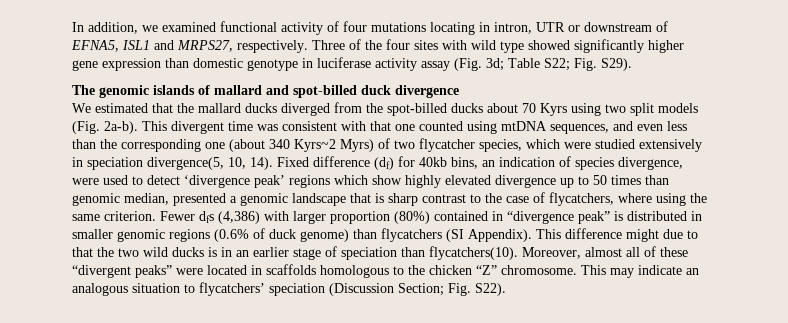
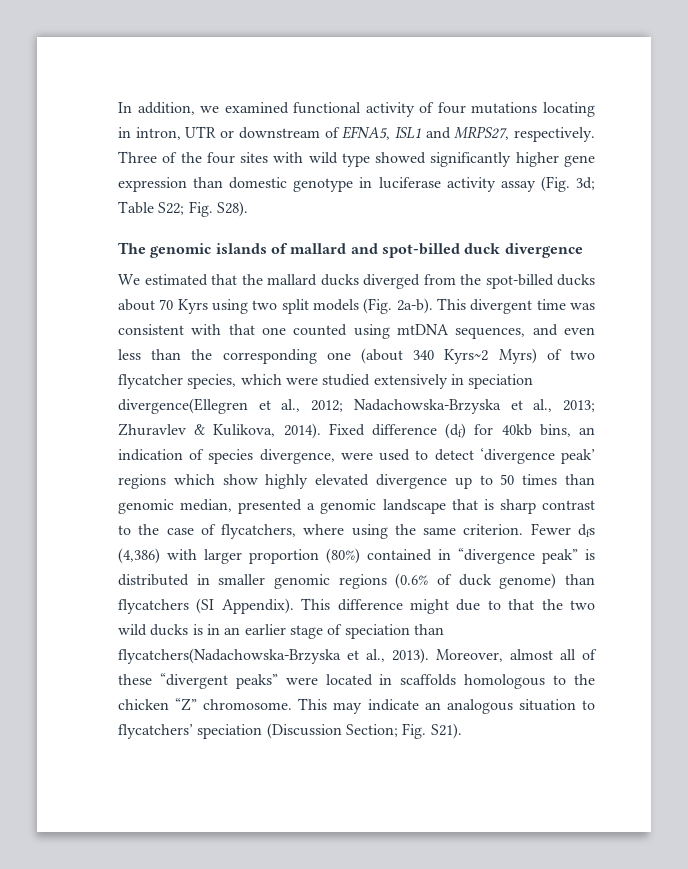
[601,58,632,71] S29). -> [216,201,248,217] S28).
[147,157,273,170] divergence(5, 10, 14). -> [118,398,595,414] [118,423,321,439] divergence(Ellegren et al., 2012; Nadachowska-Brzyska et al., 2013; Zhuravlev & Kulikova, 2014).
[429,246,518,260] flycatchers(10). -> [118,648,429,664] flycatchers(Nadachowska-Brzyska et al., 2013).
[475,283,506,296] S22). -> [430,723,462,739] S21).

